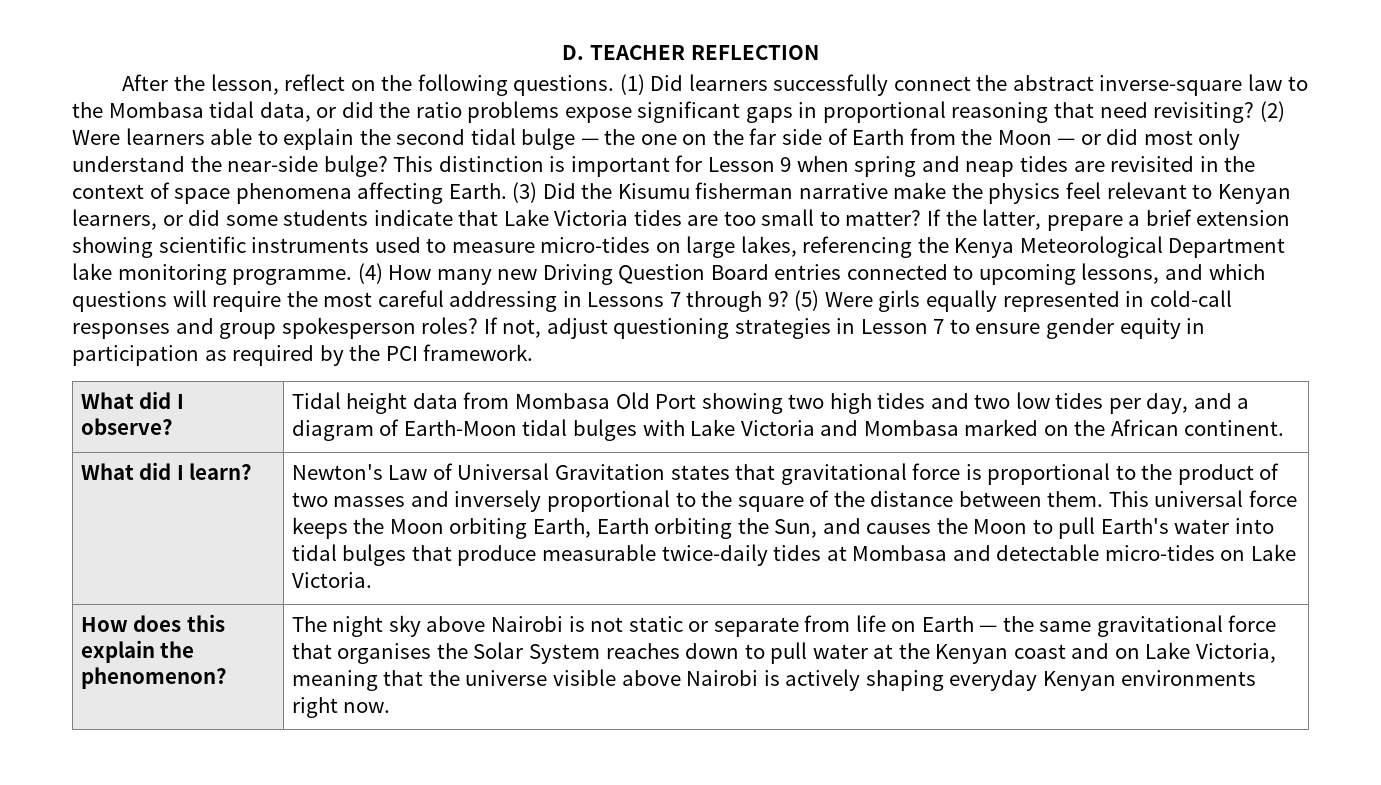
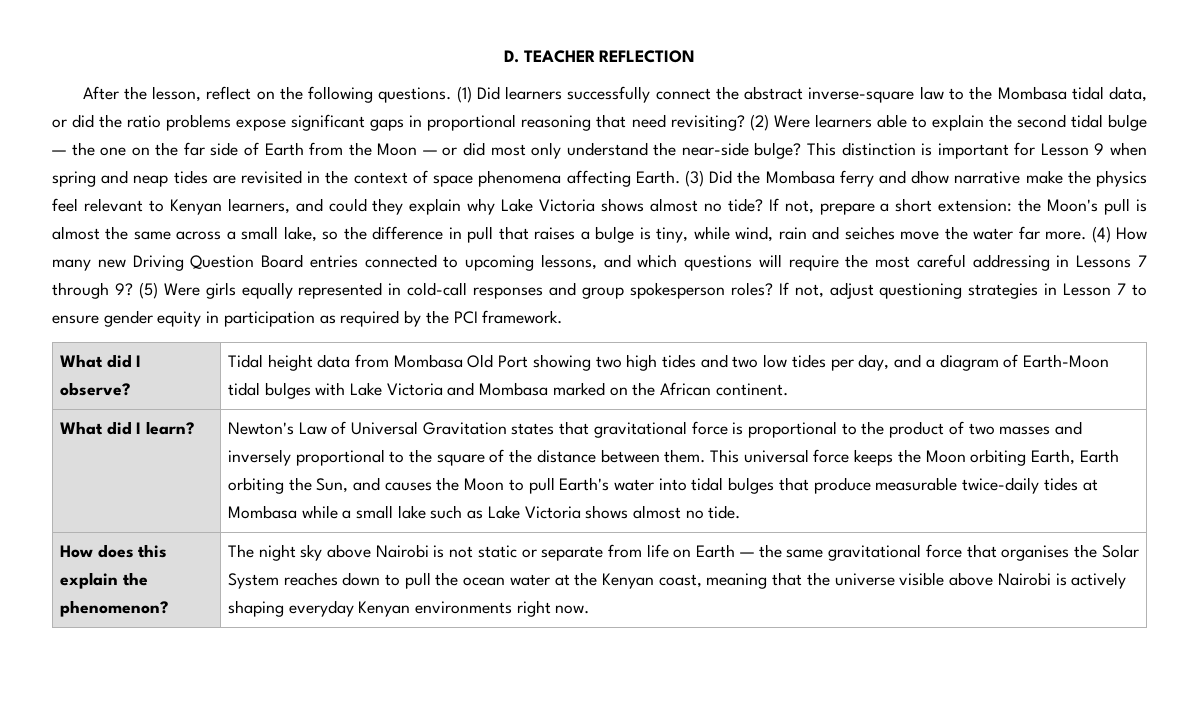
[617,182,794,199] Kisumu fisherman -> [765,170,950,187] Mombasa ferry and dhow
[162,209,1291,231] [72,236,1286,258] [72,263,353,285] or did some students indicate that Lake Victoria tides are too small to matter? If the latter, prepare a brief extension showing scientific instruments used to measure micro-tides on large lakes, referencing the Kenya Meteorological Department lake monitoring programme. -> [295,198,1147,215] [52,226,1087,243] and could they explain why Lake Victoria shows almost no tide? If not, prepare a short extension: the Moon's pull is almost the same across a small lake, so the difference in pull that raises a bulge is tiny, while wind, rain and seiches move the water far more.
[952,544,1296,561] [291,572,372,588] and detectable micro-tides on Lake Victoria. -> [301,505,741,519] while a small lake such as Lake Victoria shows almost no tide.
(808, 653) none -> [435,572,506,586] the ocean
[1013,642,1276,663] coast and on Lake Victoria, -> [658,574,702,588] coast,

